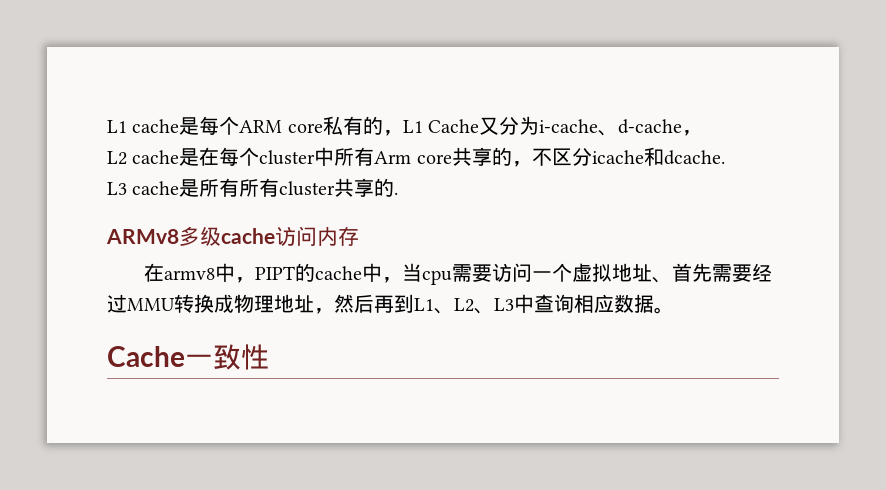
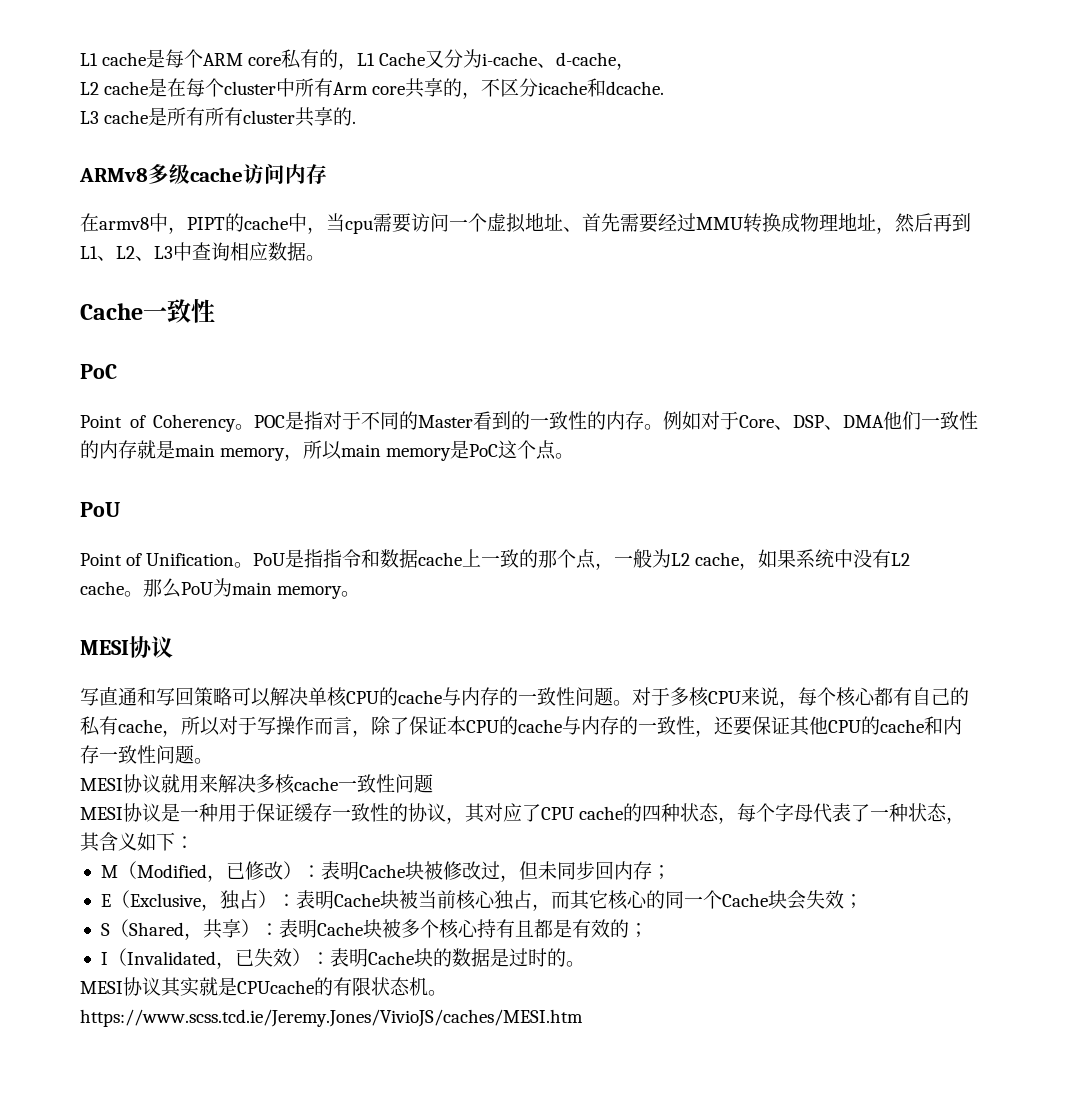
(269, 357) none -> [80,364,117,379] [80,411,978,432] [80,440,575,461] [80,502,120,517] [80,549,911,570] [80,578,361,599] [80,636,173,658] [80,687,969,708] [80,716,962,737] [80,745,213,764] [80,774,433,794] [80,803,966,824] [80,832,194,852] [100,861,671,882] [100,890,863,911] [100,919,648,940] [100,948,585,969] [80,977,447,997] [80,1009,583,1027] // PoC // Point of Coherency。POC是指对于不同的Master看到的一致性的内存。例如对于Core、DSP、DMA他们一致性的内存就是main memory，所以main memory是PoC这个点。 // PoU // Point of Unification。PoU是指指令和数据cache上一致的那个点，一般为L2 cache，如果系统中没有L2 cache。那么PoU为main memory。 // MESI协议 // 写直通和写回策略可以解决单核CPU的cache与内存的一致性问题。对于多核CPU来说，每个核心都有自己的私有cache，所以对于写操作而言，除了保证本CPU的cache与内存的一致性，还要保证其他CPU的cache和内存一致性问题。 // MESI协议就用来解决多核cache一致性问题 // MESI协议是一种用于保证缓存一致性的协议，其对应了CPU cache的四种状态，每个字母代表了一种状态，其含义如下： // M（Modified，已修改）：表明Cache块被修改过，但未同步回内存； // E（Exclusive，独占）：表明Cache块被当前核心独占，而其它核心的同一个Cache块会失效； // S（Shared，共享）：表明Cache块被多个核心持有且都是有效的； // I（Invalidated，已失效）：表明Cache块的数据是过时的。 // MESI协议其实就是CPUcache的有限状态机。 // https://www.scss.tcd.ie/Jeremy.Jones/VivioJS/caches/MESI.htm

